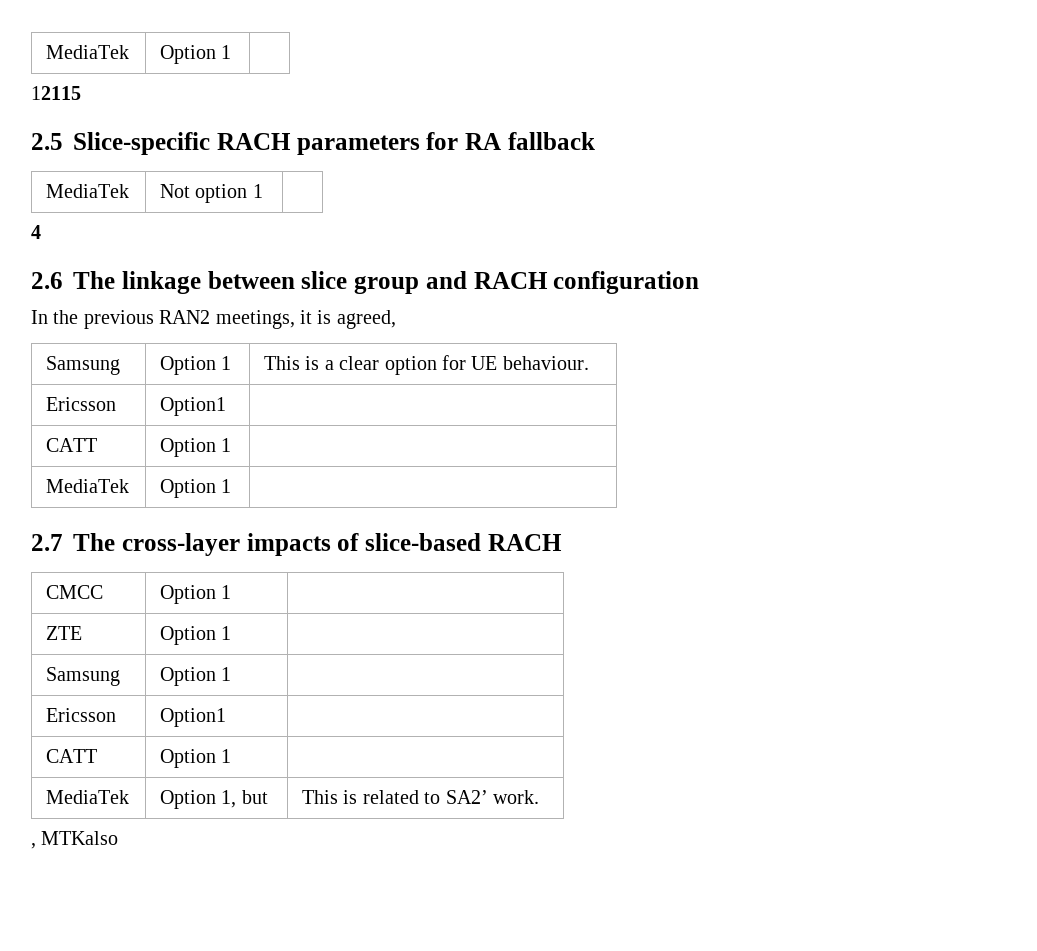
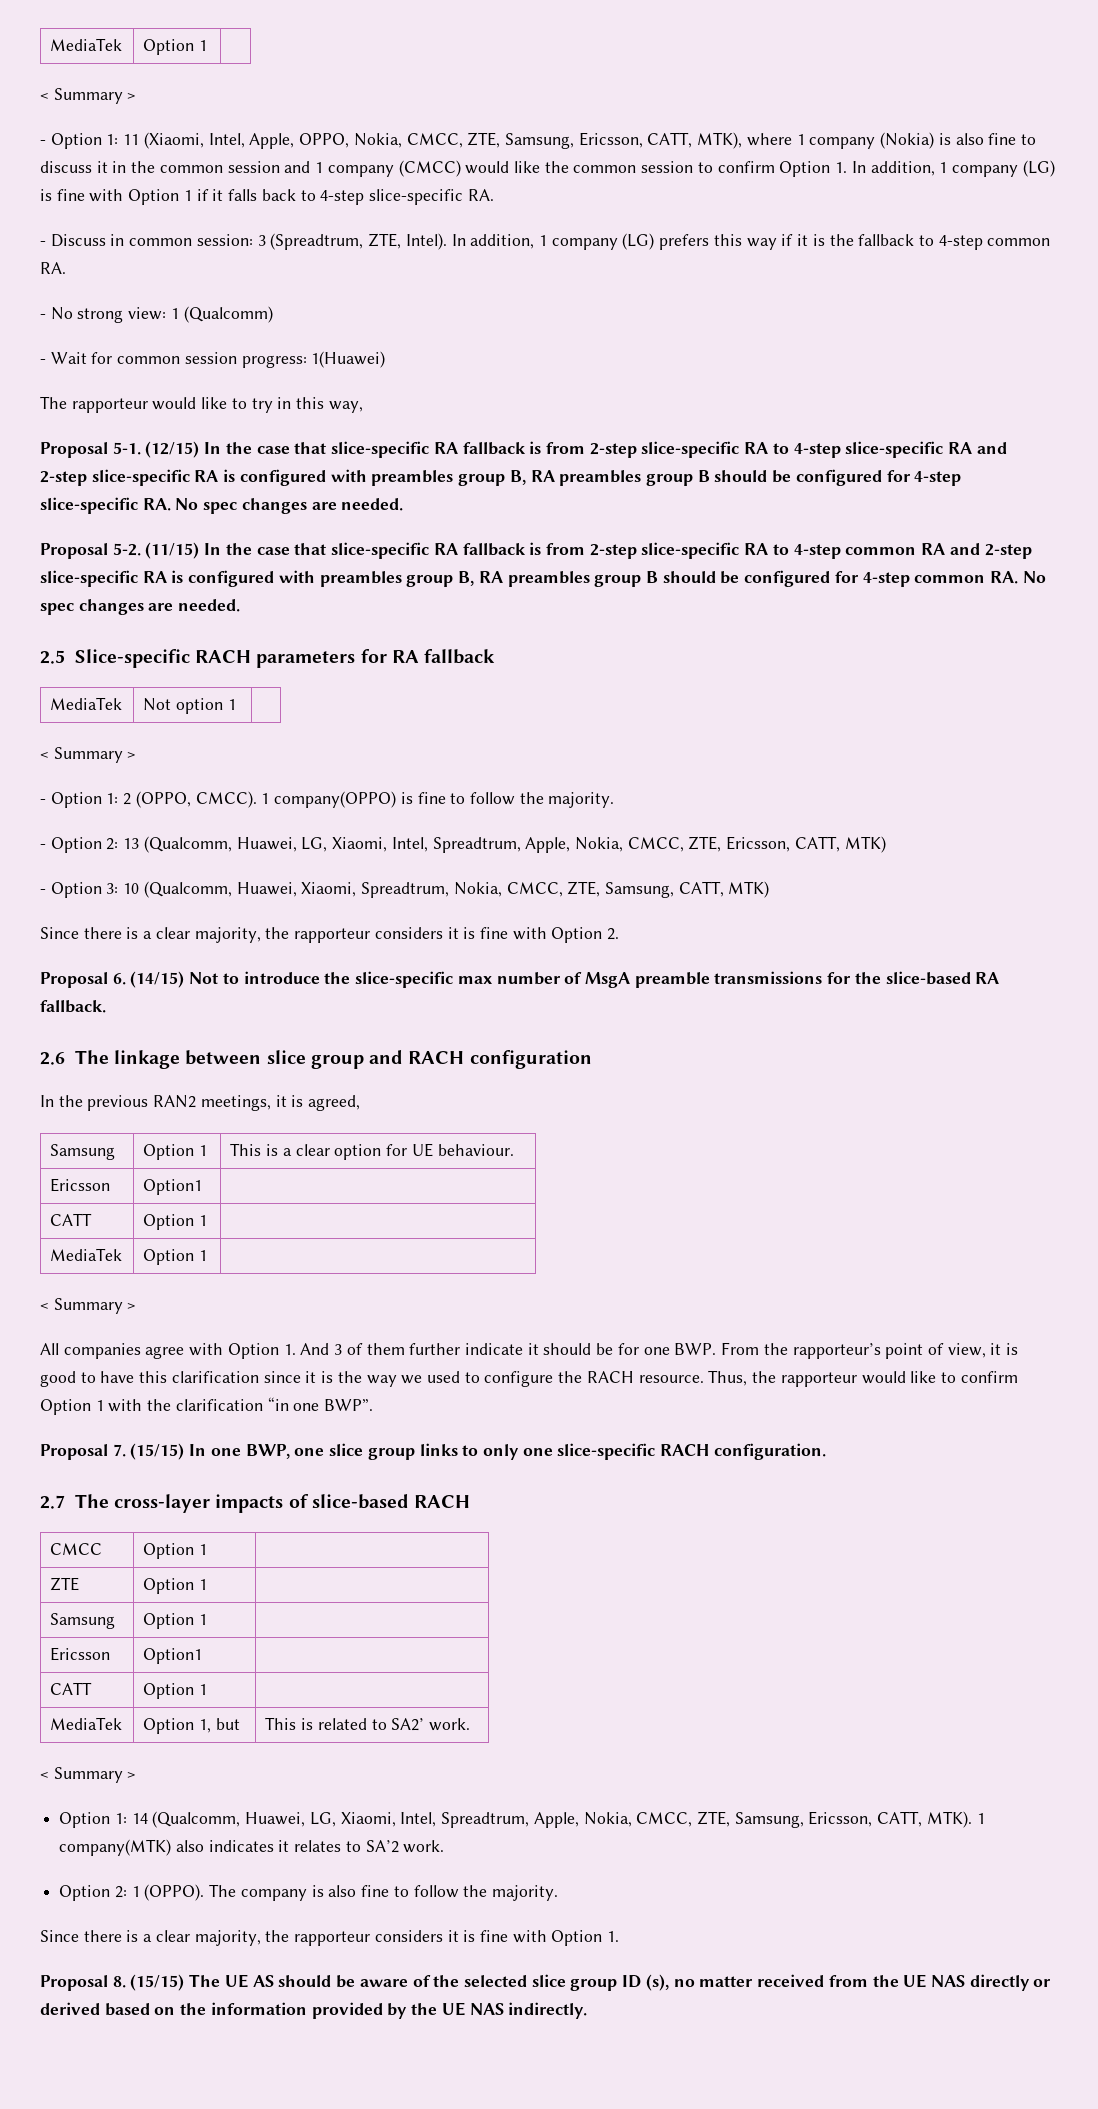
[46,45,130,59] [160,45,232,64] [31,86,81,100] MediaTek | Option 1 | // 12115 -> [50,38,123,51] [143,39,208,55] [40,88,137,104] [40,132,1036,149] [40,160,1055,177] [40,189,494,205] [40,233,1051,250] [40,262,66,274] [40,306,273,323] [40,351,386,368] [40,396,363,413] [40,441,1007,458] [40,469,962,486] [40,497,404,514] [40,542,1032,559] [40,570,1046,587] [40,599,241,615] MediaTek | Option 1 | // < Summary > // - Option 1: 11 (Xiaomi, Intel, Apple, OPPO, Nokia, CMCC, ZTE, Samsung, Ericsson, CATT, MTK), where 1 company (Nokia) is also fine to discuss it in the common session and 1 company (CMCC) would like the common session to confirm Option 1. In addition, 1 company (LG) is fine with Option 1 if it falls back to 4-step slice-specific RA. // - Discuss in common session: 3 (Spreadtrum, ZTE, Intel). In addition, 1 company (LG) prefers this way if it is the fallback to 4-step common RA. // - No strong view: 1 (Qualcomm) // - Wait for common session progress: 1(Huawei) // The rapporteur would like to try in this way, // Proposal 5-1. (12/15) In the case that slice-specific RA fallback is from 2-step slice-specific RA to 4-step slice-specific RA and 2-step slice-specific RA is configured with preambles group B, RA preambles group B should be configured for 4-step slice-specific RA. No spec changes are needed. // Proposal 5-2. (11/15) In the case that slice-specific RA fallback is from 2-step slice-specific RA to 4-step common RA and 2-step slice-specific RA is configured with preambles group B, RA preambles group B should be configured for 4-step common RA. No spec changes are needed.
[31,225,41,239] 4 -> [40,747,137,763] [40,791,615,808] [40,836,886,853] [40,881,770,898] [40,927,620,943] [40,971,1000,988] [40,1000,106,1013] < Summary > // - Option 1: 2 (OPPO, CMCC). 1 company(OPPO) is fine to follow the majority. // - Option 2: 13 (Qualcomm, Huawei, LG, Xiaomi, Intel, Spreadtrum, Apple, Nokia, CMCC, ZTE, Ericsson, CATT, MTK) // - Option 3: 10 (Qualcomm, Huawei, Xiaomi, Spreadtrum, Nokia, CMCC, ZTE, Samsung, CATT, MTK) // Since there is a clear majority, the rapporteur considers it is fine with Option 2. // Proposal 6. (14/15) Not to introduce the slice-specific max number of MsgA preamble transmissions for the slice-based RA fallback.
(232, 486) none -> [40,1298,137,1314] [40,1342,1019,1359] [40,1370,1018,1387] [40,1397,374,1415] [40,1443,826,1460] // < Summary > // All companies agree with Option 1. And 3 of them further indicate it should be for one BWP. From the rapporteur’s point of view, it is good to have this clarification since it is the way we used to configure the RACH resource. Thus, the rapporteur would like to confirm Option 1 with the clarification “in one BWP”. // Proposal 7. (15/15) In one BWP, one slice group links to only one slice-specific RACH configuration.
[31,831,119,849] , MTKalso -> [40,1767,137,1783] [59,1811,985,1828] [59,1839,445,1856] [59,1884,558,1901] [40,1930,620,1946] [40,1974,1052,1991] [40,2002,588,2019] < Summary > // Option 1: 14 (Qualcomm, Huawei, LG, Xiaomi, Intel, Spreadtrum, Apple, Nokia, CMCC, ZTE, Samsung, Ericsson, CATT, MTK). 1 company(MTK) also indicates it relates to SA’2 work. // Option 2: 1 (OPPO). The company is also fine to follow the majority. // Since there is a clear majority, the rapporteur considers it is fine with Option 1. // Proposal 8. (15/15) The UE AS should be aware of the selected slice group ID (s), no matter received from the UE NAS directly or derived based on the information provided by the UE NAS indirectly.

